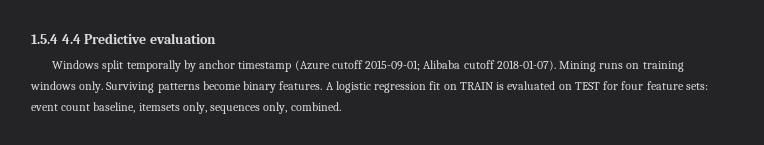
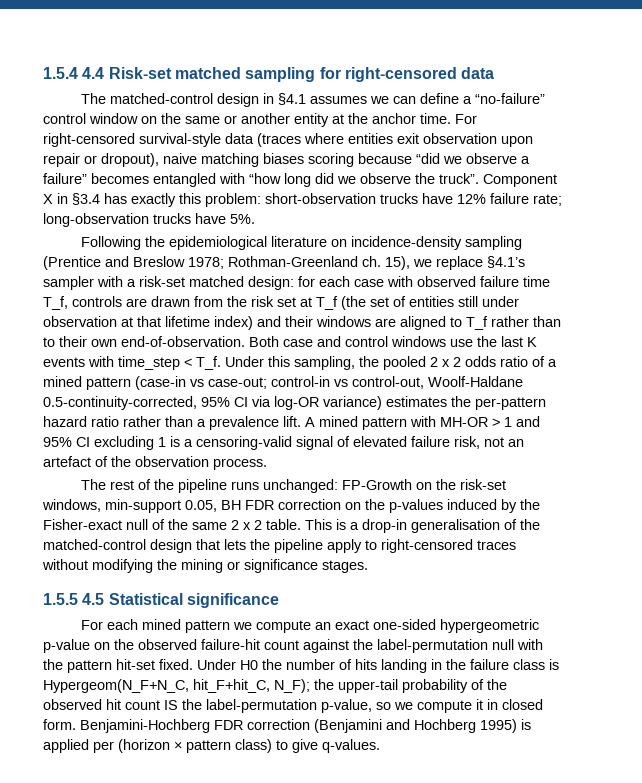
[84,33,216,44] [52,60,684,72] [30,81,708,93] [31,102,341,114] Predictive evaluation // Windows split temporally by anchor timestamp (Azure cutoff 2015-09-01; Alibaba cutoff 2018-01-07). Mining runs on training windows only. Surviving patterns become binary features. A logistic regression fit on TRAIN is evaluated on TEST for four feature sets: event count baseline, itemsets only, sequences only, combined. -> [108,67,495,82] [80,93,545,107] [43,113,477,127] [43,133,533,147] [43,153,530,167] [43,173,557,187] [43,193,562,207] [43,213,255,227] [80,236,522,250] [43,256,525,270] [43,276,550,290] [43,296,519,310] [43,316,561,330] [43,336,537,347] [43,356,557,370] [43,376,523,390] [43,396,546,410] [43,416,540,430] [43,436,524,450] [43,456,267,470] [80,479,506,493] [42,499,540,513] [43,519,540,533] [43,539,516,553] [42,559,368,573] [43,593,279,608] [80,619,539,633] [43,639,543,653] [43,659,559,673] [43,679,507,693] [43,699,543,713] [43,719,531,733] [43,739,380,753] Risk-set matched sampling for right-censored data // The matched-control design in §4.1 assumes we can define a “no-failure” control window on the same or another entity at the anchor time. For right-censored survival-style data (traces where entities exit observation upon repair or dropout), naive matching biases scoring because “did we observe a failure” becomes entangled with “how long did we observe the truck”. Component X in §3.4 has exactly this problem: short-observation trucks have 12% failure rate; long-observation trucks have 5%. // Following the epidemiological literature on incidence-density sampling (Prentice and Breslow 1978; Rothman-Greenland ch. 15), we replace §4.1’s sampler with a risk-set matched design: for each case with observed failure time T_f, controls are drawn from the risk set at T_f (the set of entities still under observation at that lifetime index) and their windows are aligned to T_f rather than to their own end-of-observation. Both case and control windows use the last K events with time_step < T_f. Under this sampling, the pooled 2 x 2 odds ratio of a mined pattern (case-in vs case-out; control-in vs control-out, Woolf-Haldane 0.5-continuity-corrected, 95% CI via log-OR variance) estimates the per-pattern hazard ratio rather than a prevalence lift. A mined pattern with MH-OR > 1 and 95% CI excluding 1 is a censoring-valid signal of elevated failure risk, not an artefact of the observation process. // The rest of the pipeline runs unchanged: FP-Growth on the risk-set windows, min-support 0.05, BH FDR correction on the p-values induced by the Fisher-exact null of the same 2 x 2 table. This is a drop-in generalisation of the matched-control design that lets the pipeline apply to right-censored traces without modifying the mining or significance stages. // 1.5.5 4.5 Statistical significance // For each mined pattern we compute an exact one-sided hypergeometric p-value on the observed failure-hit count against the label-permutation null with the pattern hit-set fixed. Under H0 the number of hits landing in the failure class is Hypergeom(N_F+N_C, hit_F+hit_C, N_F); the upper-tail probability of the observed hit count IS the label-permutation p-value, so we compute it in closed form. Benjamini-Hochberg FDR correction (Benjamini and Hochberg 1995) is applied per (horizon × pattern class) to give q-values.

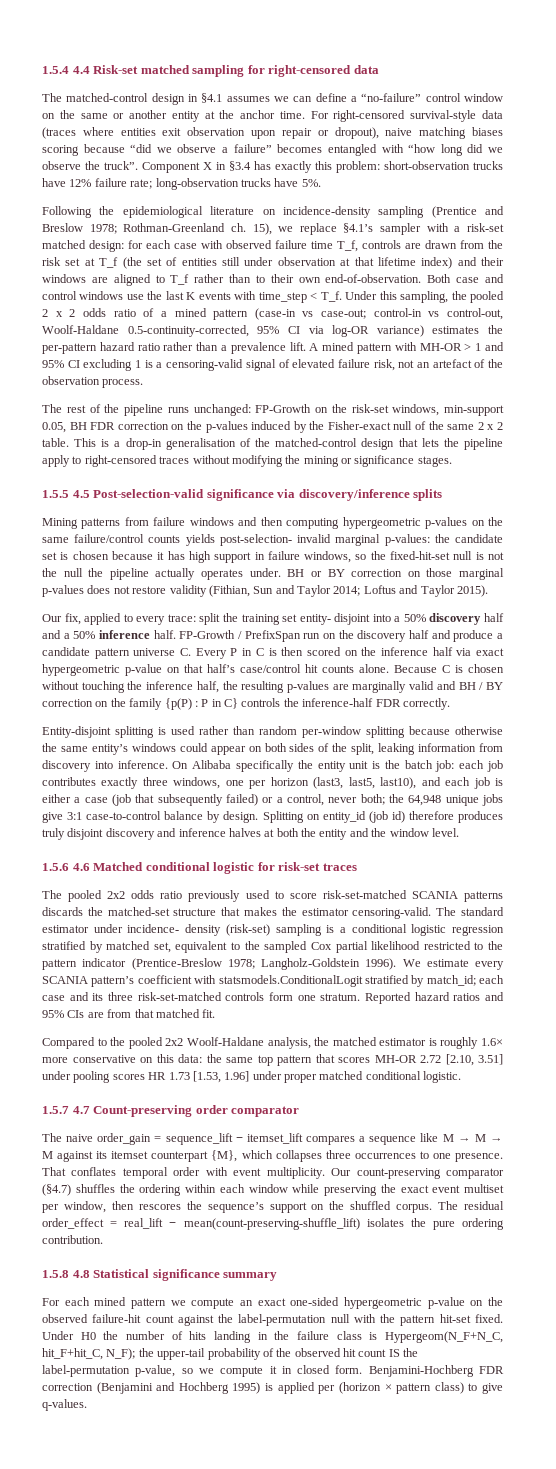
(105, 599) none -> [93,489,443,501] [42,517,503,529] [42,534,504,546] [42,551,504,563] [42,568,505,580] [42,585,488,597] [42,613,504,625] [42,630,504,642] [42,647,504,659] [42,664,504,676] [42,681,504,693] [42,698,450,710] [42,726,503,738] [42,743,503,755] [42,760,503,772] [42,777,503,789] [42,794,503,806] [42,811,503,823] [42,828,459,840] [42,862,357,874] [42,890,503,902] [42,907,505,919] [42,924,504,936] [42,941,504,953] [42,958,504,970] [42,975,504,987] [42,992,505,1004] [42,1009,216,1018] [42,1037,503,1049] [42,1054,503,1066] [42,1071,462,1083] [42,1105,300,1117] [42,1133,504,1145] [42,1150,503,1162] [42,1167,505,1179] [42,1184,504,1196] [42,1201,505,1213] [42,1218,504,1230] [42,1235,103,1244] [42,1270,90,1278] Post-selection-valid significance via discovery/inference splits // Mining patterns from failure windows and then computing hypergeometric p-values on the same failure/control counts yields post-selection- invalid marginal p-values: the candidate set is chosen because it has high support in failure windows, so the fixed-hit-set null is not the null the pipeline actually operates under. BH or BY correction on those marginal p-values does not restore validity (Fithian, Sun and Taylor 2014; Loftus and Taylor 2015). // Our fix, applied to every trace: split the training set entity- disjoint into a 50% discovery half and a 50% inference half. FP-Growth / PrefixSpan run on the discovery half and produce a candidate pattern universe C. Every P in C is then scored on the inference half via exact hypergeometric p-value on that half’s case/control hit counts alone. Because C is chosen without touching the inference half, the resulting p-values are marginally valid and BH / BY correction on the family {p(P) : P in C} controls the inference-half FDR correctly. // Entity-disjoint splitting is used rather than random per-window splitting because otherwise the same entity’s windows could appear on both sides of the split, leaking information from discovery into inference. On Alibaba specifically the entity unit is the batch job: each job contributes exactly three windows, one per horizon (last3, last5, last10), and each job is either a case (job that subsequently failed) or a control, never both; the 64,948 unique jobs give 3:1 case-to-control balance by design. Splitting on entity_id (job id) therefore produces truly disjoint discovery and inference halves at both the entity and the window level. // 1.5.6 4.6 Matched conditional logistic for risk-set traces // The pooled 2x2 odds ratio previously used to score risk-set-matched SCANIA patterns discards the matched-set structure that makes the estimator censoring-valid. The standard estimator under incidence- density (risk-set) sampling is a conditional logistic regression stratified by matched set, equivalent to the sampled Cox partial likelihood restricted to the pattern indicator (Prentice-Breslow 1978; Langholz-Goldstein 1996). We estimate every SCANIA pattern’s coefficient with statsmodels.ConditionalLogit stratified by match_id; each case and its three risk-set-matched controls form one stratum. Reported hazard ratios and 95% CIs are from that matched fit. // Compared to the pooled 2x2 Woolf-Haldane analysis, the matched estimator is roughly 1.6× more conservative on this data: the same top pattern that scores MH-OR 2.72 [2.10, 3.51] under pooling scores HR 1.73 [1.53, 1.96] under proper matched conditional logistic. // 1.5.7 4.7 Count-preserving order comparator // The naive order_gain = sequence_lift − itemset_lift compares a sequence like M → M → M against its itemset counterpart {M}, which collapses three occurrences to one presence. That conflates temporal order with event multiplicity. Our count-preserving comparator (§4.7) shuffles the ordering within each window while preserving the exact event multiset per window, then rescores the sequence’s support on the shuffled corpus. The residual order_effect = real_lift − mean(count-preserving-shuffle_lift) isolates the pure ordering contribution. // 1.5.8 4.8
(279, 600) none -> [223,1272,278,1281] summary

